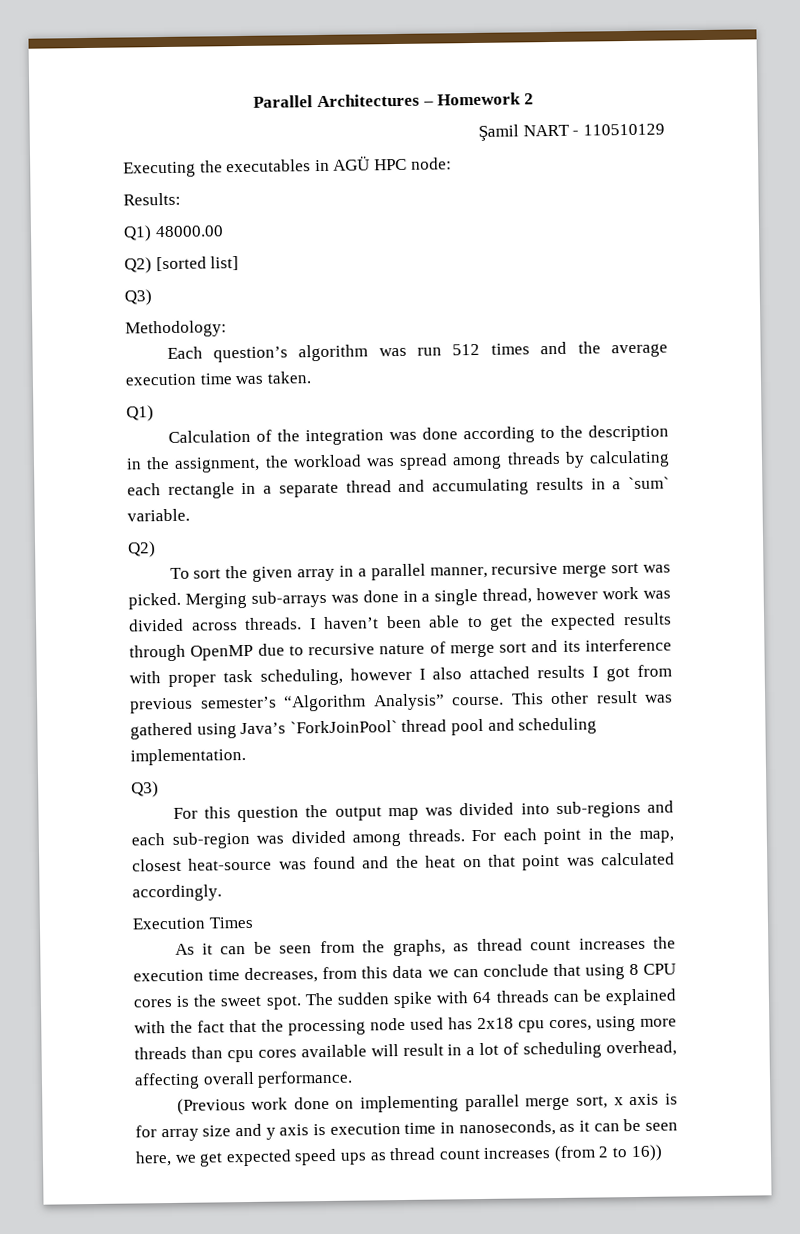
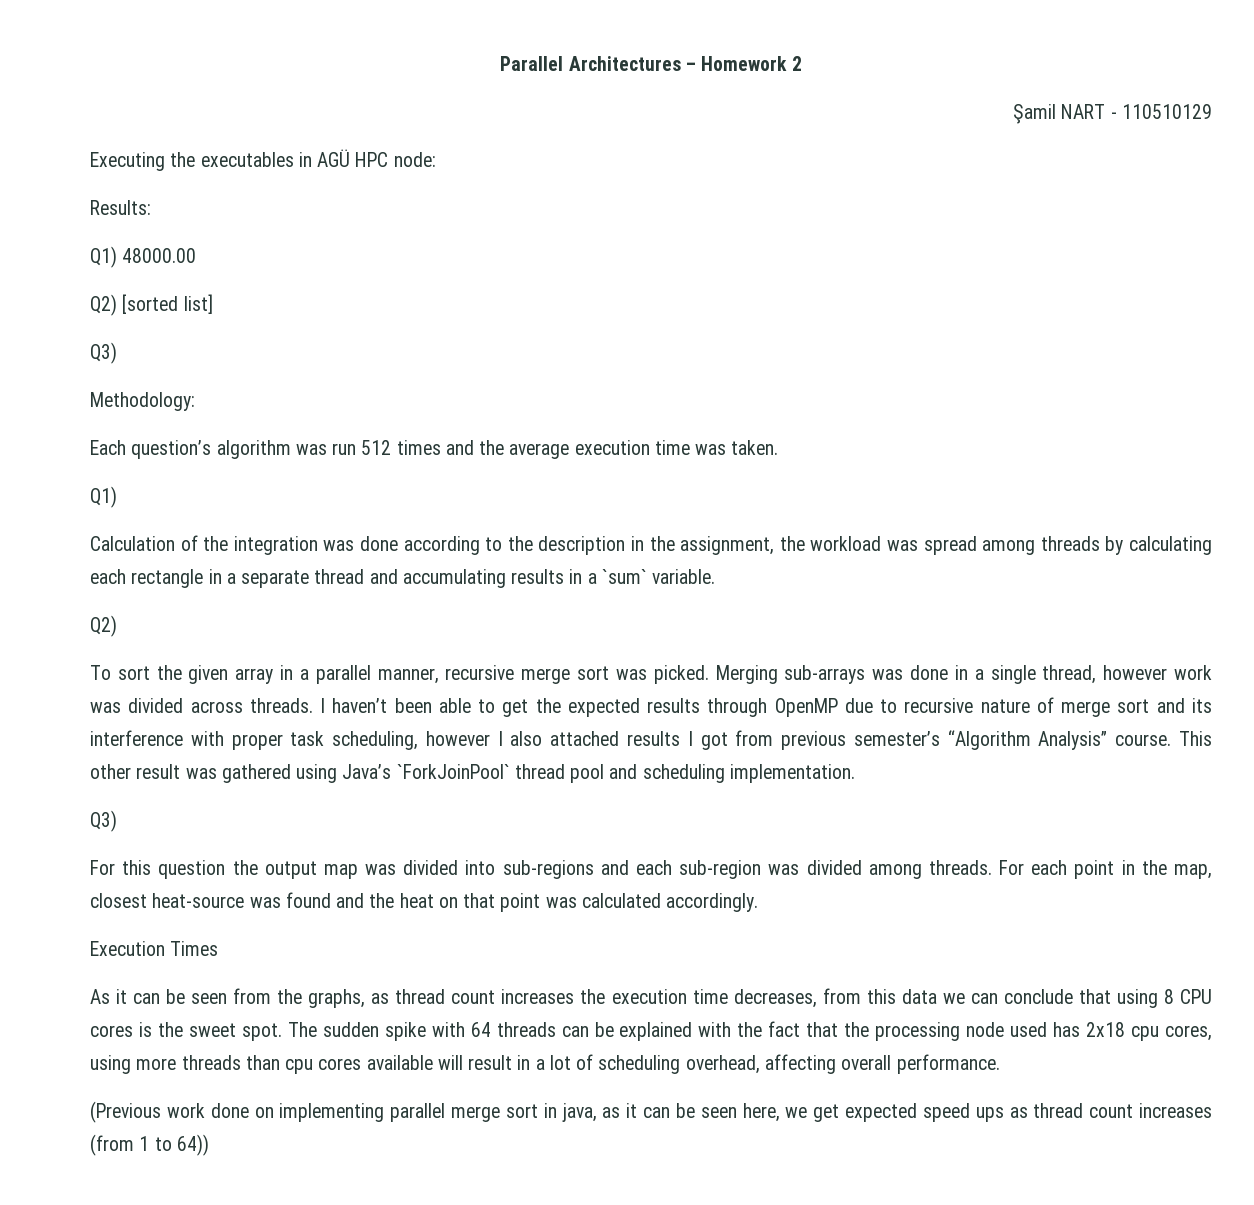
[576,1093,679,1109] [135,1120,556,1142] sort, x axis is for array size and y axis is execution time in nanoseconds, -> [505,1103,597,1122] sort in java,
[598,1144,663,1162] 2 to 16)) -> [139,1134,209,1156] 1 to 64))

